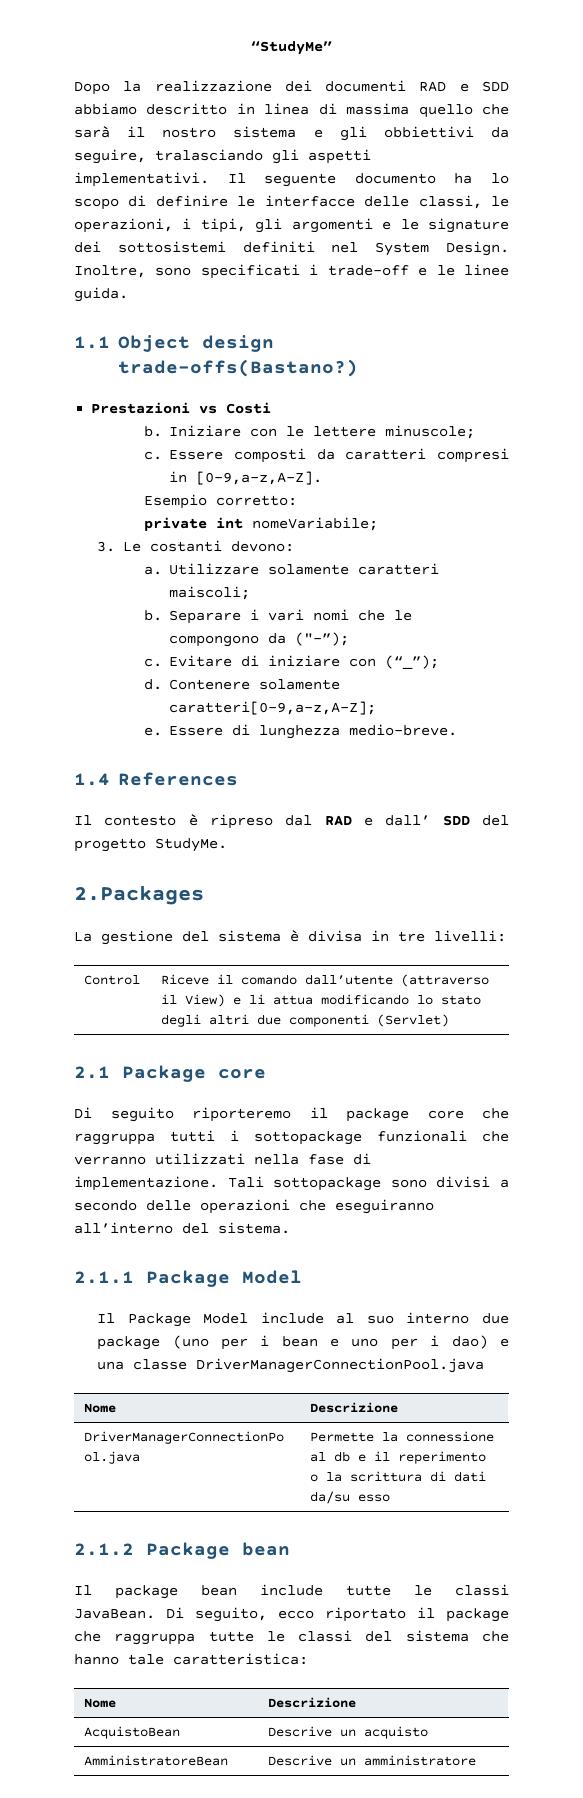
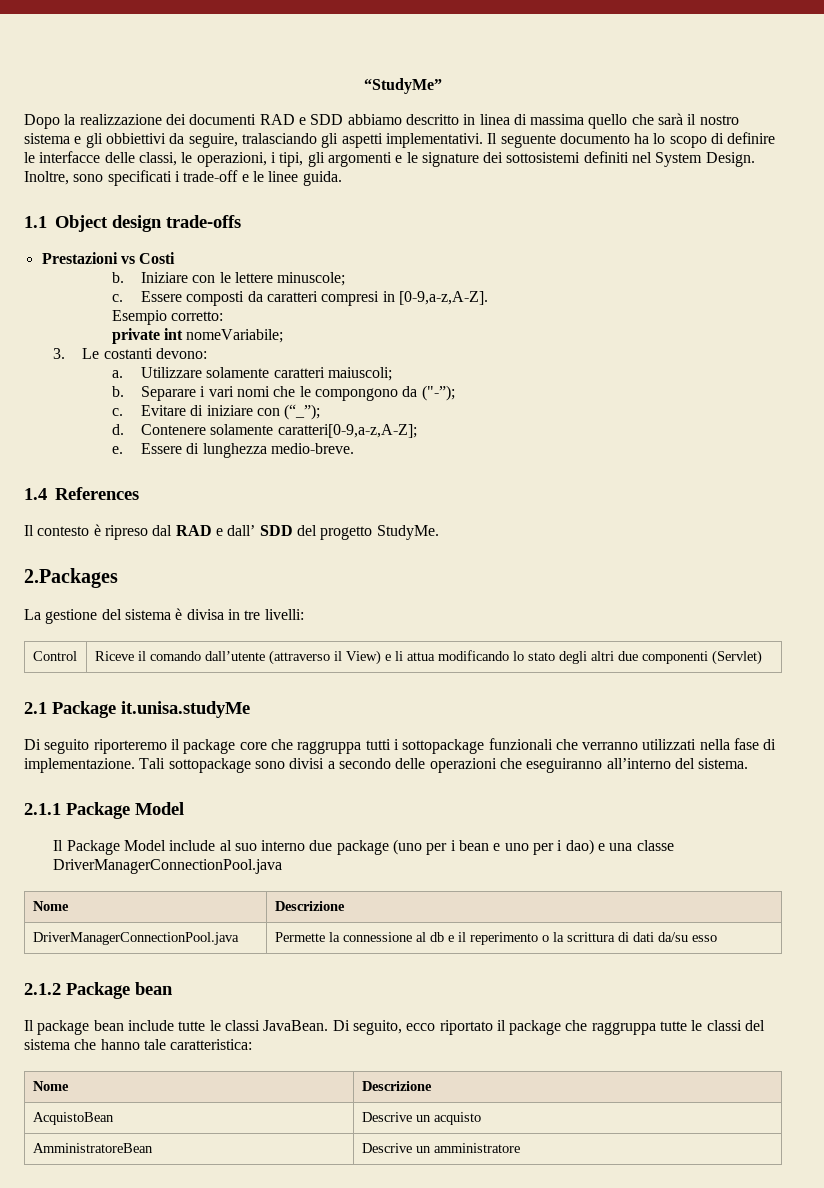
[117,359,358,377] trade-offs(Bastano?) -> [166,215,241,228] trade-offs
[169,586,251,600] maiscoli; -> [327,367,392,381] maiuscoli;
[218,1069,266,1079] core -> [121,701,250,718] it.unisa.studyMe

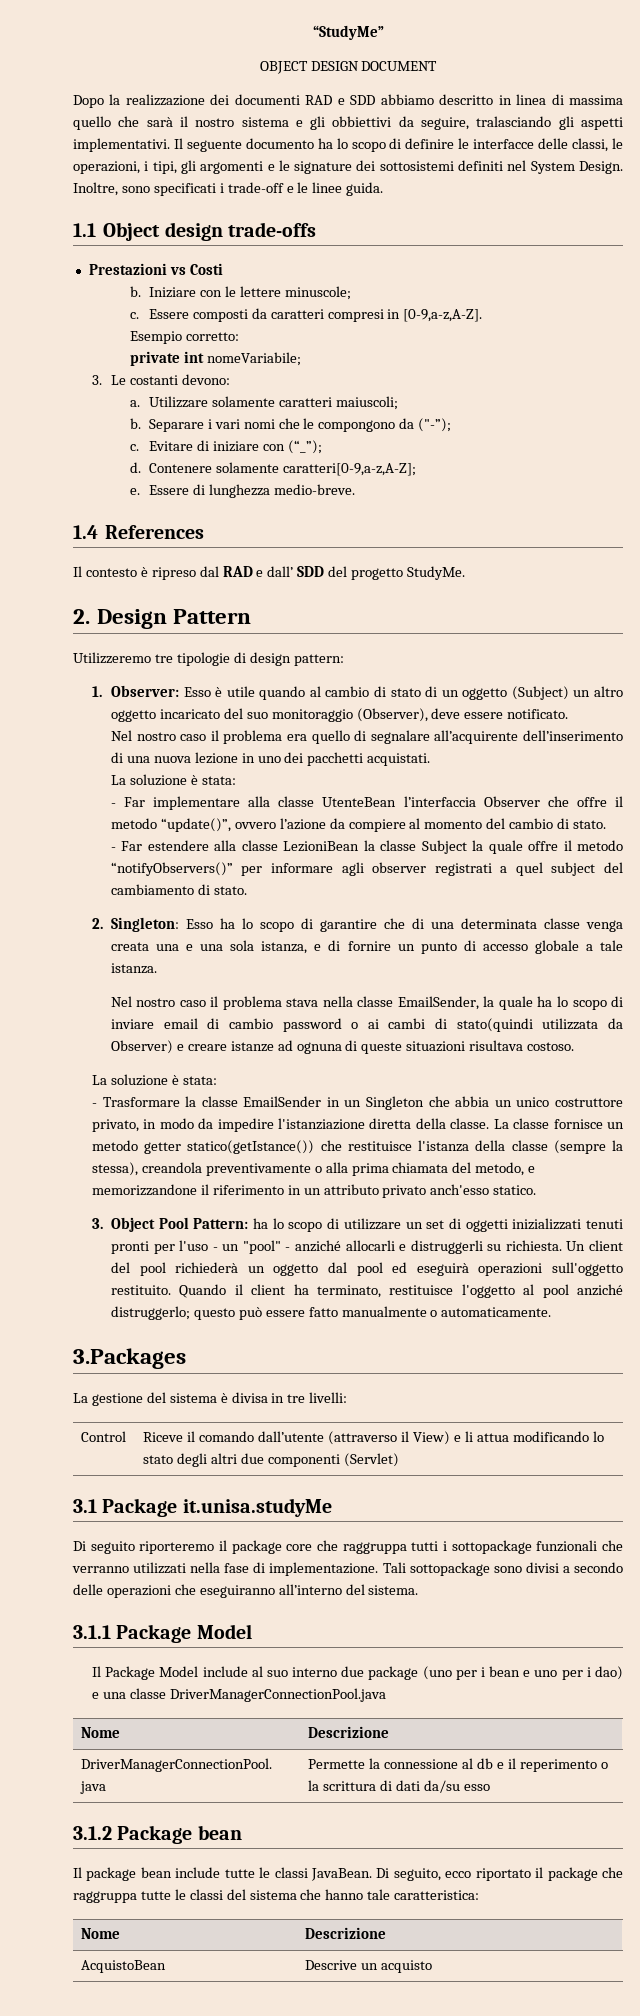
(442, 86) none -> [259,61,438,74] // OBJECT DESIGN DOCUMENT
[24,568,118,588] 2.Packages -> [73,609,252,629] [73,652,344,666] [91,685,623,700] [110,708,569,722] [110,730,623,744] [110,752,431,766] [110,774,236,786] [110,796,623,810] [110,818,606,832] [110,840,623,854] [110,862,623,876] [110,884,247,895] [91,917,623,932] [110,940,623,954] [110,963,157,974] [110,996,623,1010] [110,1018,623,1032] [110,1040,575,1054] [91,1074,217,1086] [91,1096,623,1110] [91,1118,624,1132] [91,1140,623,1154] [91,1162,536,1176] [91,1184,537,1198] [91,1217,623,1232] [110,1240,623,1254] [110,1262,623,1276] [110,1284,623,1298] [110,1306,552,1320] [73,1348,186,1369] 2. Design Pattern // Utilizzeremo tre tipologie di design pattern: // 1. Observer: Esso è utile quando al cambio di stato di un oggetto (Subject) un altro oggetto incaricato del suo monitoraggio (Observer), deve essere notificato. // Nel nostro caso il problema era quello di segnalare all’acquirente dell’inserimento di una nuova lezione in uno dei pacchetti acquistati. // La soluzione è stata: // - Far implementare alla classe UtenteBean l’interfaccia Observer che offre il metodo “update()”, ovvero l’azione da compiere al momento del cambio di stato. // - Far estendere alla classe LezioniBean la classe Subject la quale offre il metodo “notifyObservers()” per informare agli observer registrati a quel subject del cambiamento di stato. // 2. Singleton: Esso ha lo scopo di garantire che di una determinata classe venga creata una e una sola istanza, e di fornire un punto di accesso globale a tale istanza. // Nel nostro caso il problema stava nella classe EmailSender, la quale ha lo scopo di inviare email di cambio password o ai cambi di stato(quindi utilizzata da Observer) e creare istanze ad ognuna di queste situazioni risultava costoso. // La soluzione è stata: // - Trasformare la classe EmailSender in un Singleton che abbia un unico costruttore privato, in modo da impedire l'istanziazione diretta della classe. La classe fornisce un metodo getter statico(getIstance()) che restituisce l'istanza della classe (sempre la stessa), creandola preventivamente o alla prima chiamata del metodo, e memorizzandone il riferimento in un attributo privato anch'esso statico. // 3. Object Pool Pattern: ha lo scopo di utilizzare un set di oggetti inizializzati tenuti pronti per l'uso - un "pool" - anziché allocarli e distruggerli su richiesta. Un client del pool richiederà un oggetto dal pool ed eseguirà operazioni sull'oggetto restituito. Quando il client ha terminato, restituisce l'oggetto al pool anziché distruggerlo; questo può essere fatto manualmente o automaticamente. // 3.Packages
[24,702,47,714] 2.1 -> [73,1499,97,1513] 3.1
[24,803,61,815] 2.1.1 -> [73,1625,111,1639] 3.1.1
[24,983,61,995] 2.1.2 -> [73,1826,112,1840] 3.1.2
[32,1143,153,1153] [361,1143,520,1153] // AmministratoreBean | Descrive un amministratore -> (433, 1966) none

